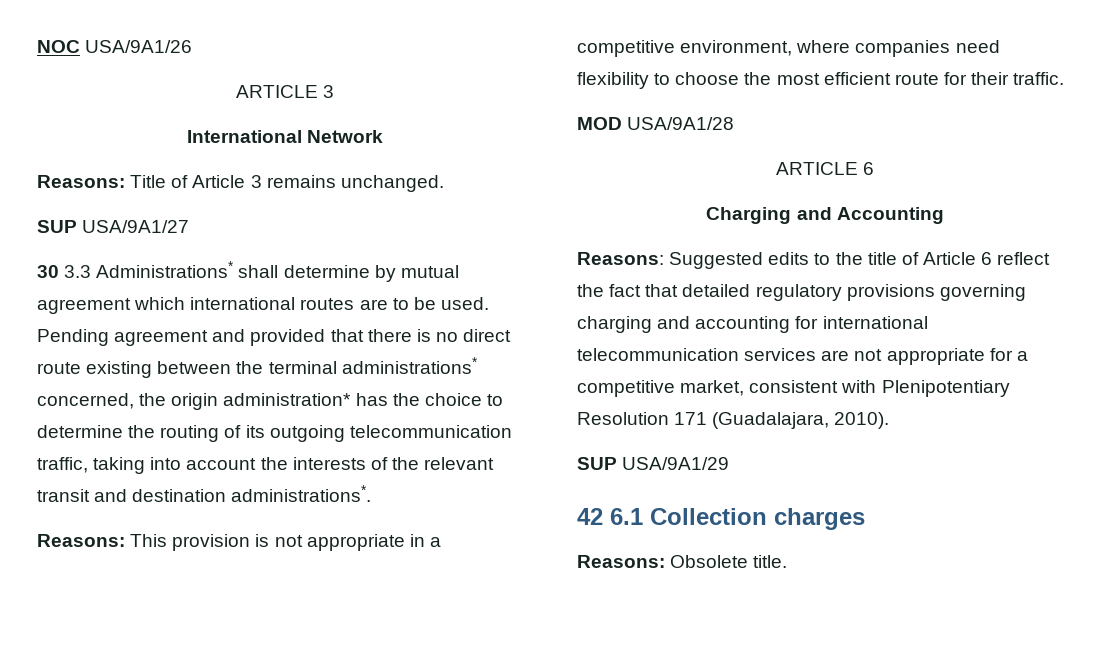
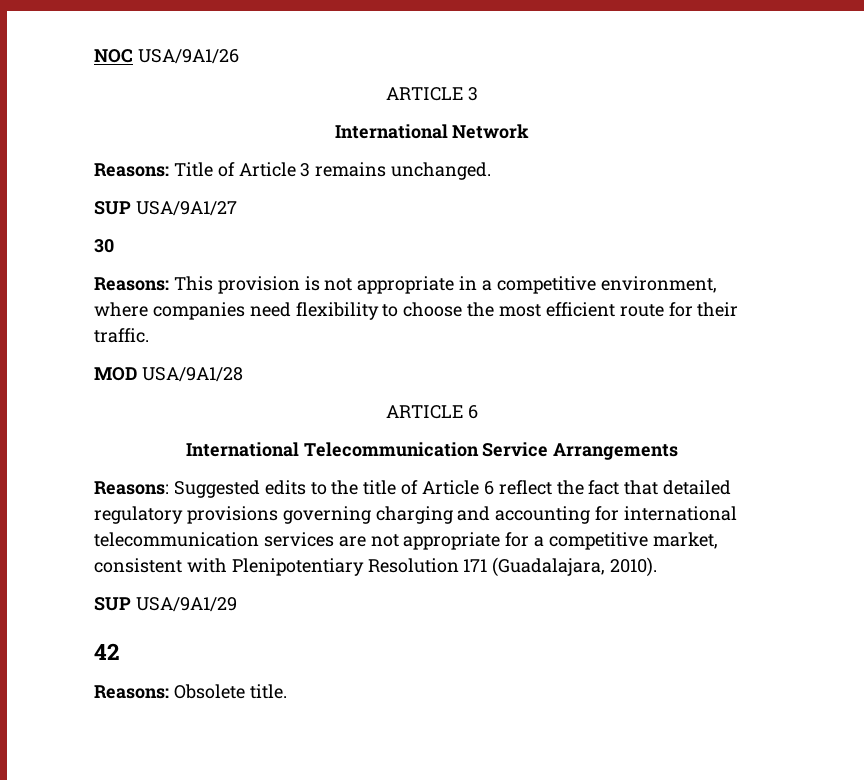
[64,261,459,282] [37,297,489,314] [37,329,512,346] [37,357,478,378] [37,393,503,410] [37,425,512,442] [37,457,495,474] [37,485,372,502] 3.3 Administrations* shall determine by mutual agreement which international routes are to be used. Pending agreement and provided that there is no direct route existing between the terminal administrations* concerned, the origin administration* has the choice to determine the routing of its outgoing telecommunication traffic, taking into account the interests of the relevant transit and destination administrations*. -> (114, 246) none
[706,207,944,224] Charging and Accounting -> [185,442,679,460] International Telecommunication Service Arrangements
[610,508,865,530] 6.1 Collection charges -> (119, 651) none

